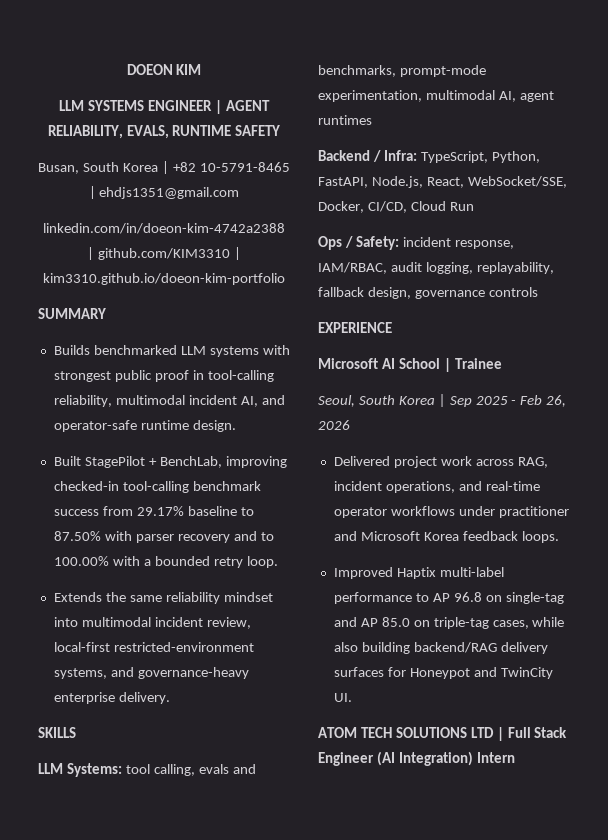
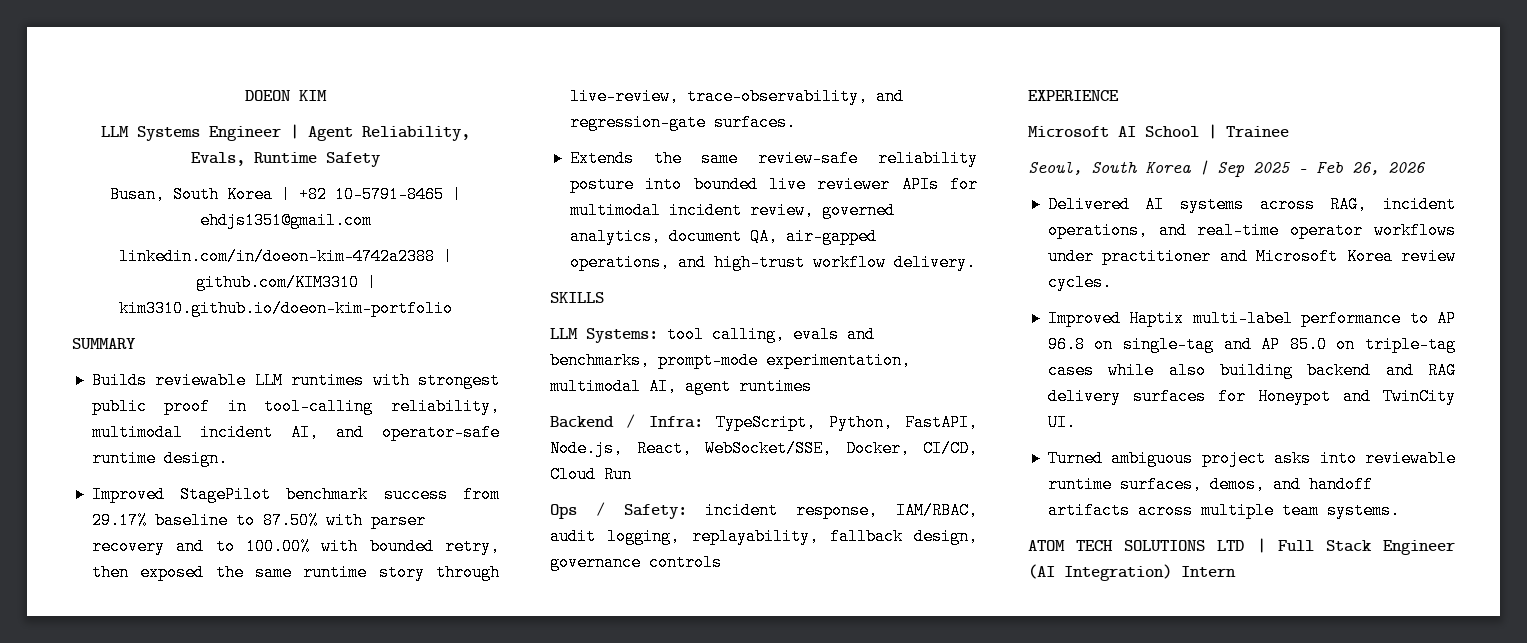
[88,100,270,114] [47,125,281,139] SYSTEMS ENGINEER | AGENT RELIABILITY, EVALS, RUNTIME SAFETY -> [137,124,470,141] [191,152,381,167] Systems Engineer | Agent Reliability, Evals, Runtime Safety
[93,345,259,357] benchmarked LLM systems -> [155,372,365,389] reviewable LLM runtimes
[53,456,287,468] [53,481,189,493] Built StagePilot + BenchLab, improving checked-in tool-calling -> [91,486,272,503] Improved StagePilot
[143,556,278,568] [53,592,273,604] [53,617,251,629] [53,642,254,652] [53,667,249,679] [53,692,115,704] a bounded retry loop. // Extends the same reliability mindset into multimodal incident review, local-first restricted-environment systems, and governance-heavy enterprise -> [369,538,500,555] [91,564,500,581] [569,88,904,105] [569,114,796,131] [569,150,978,167] [569,176,978,193] [569,202,895,219] [569,228,877,245] [569,254,886,271] bounded retry, then exposed the same runtime story through live-review, trace-observability, and regression-gate surfaces. // Extends the same review-safe reliability posture into bounded live reviewer APIs for multimodal incident review, governed analytics, document QA, air-gapped operations, and high-trust workflow
[393,456,472,468] project work -> [1145,196,1245,213] AI systems
[462,531,559,543] feedback loops. -> [1401,248,1456,265] [1047,274,1112,291] review cycles.
[492,620,529,629] cases, -> [1047,362,1094,379] cases
[413,642,497,653] backend/RAG -> [1307,362,1456,379] backend and RAG
(352, 697) none -> [1047,450,1456,467] [1047,476,1373,493] [1047,502,1400,519] // Turned ambiguous project asks into reviewable runtime surfaces, demos, and handoff artifacts across multiple team systems.

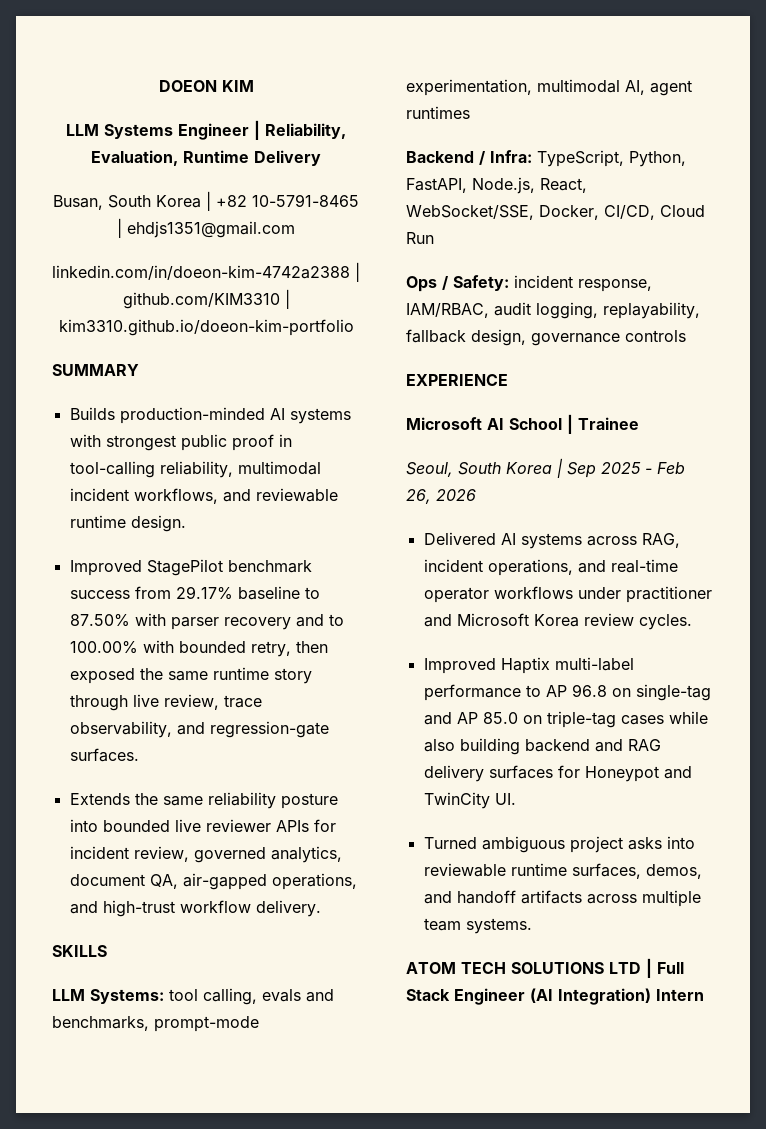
[308,126,470,141] [191,152,381,167] Agent Reliability, Evals, Runtime Safety -> [265,123,346,139] [91,150,321,166] Reliability, Evaluation, Runtime Delivery
[155,372,365,389] reviewable LLM runtimes -> [119,407,351,424] production-minded AI systems
[290,424,500,441] AI, and operator-safe -> [133,488,338,504] workflows, and reviewable
[569,88,868,105] live-review, trace-observability, -> [132,694,262,710] [69,721,172,738] live review, trace observability,
[758,150,859,167] review-safe -> (203, 801) none
[569,202,661,219] multimodal -> (336, 825) none

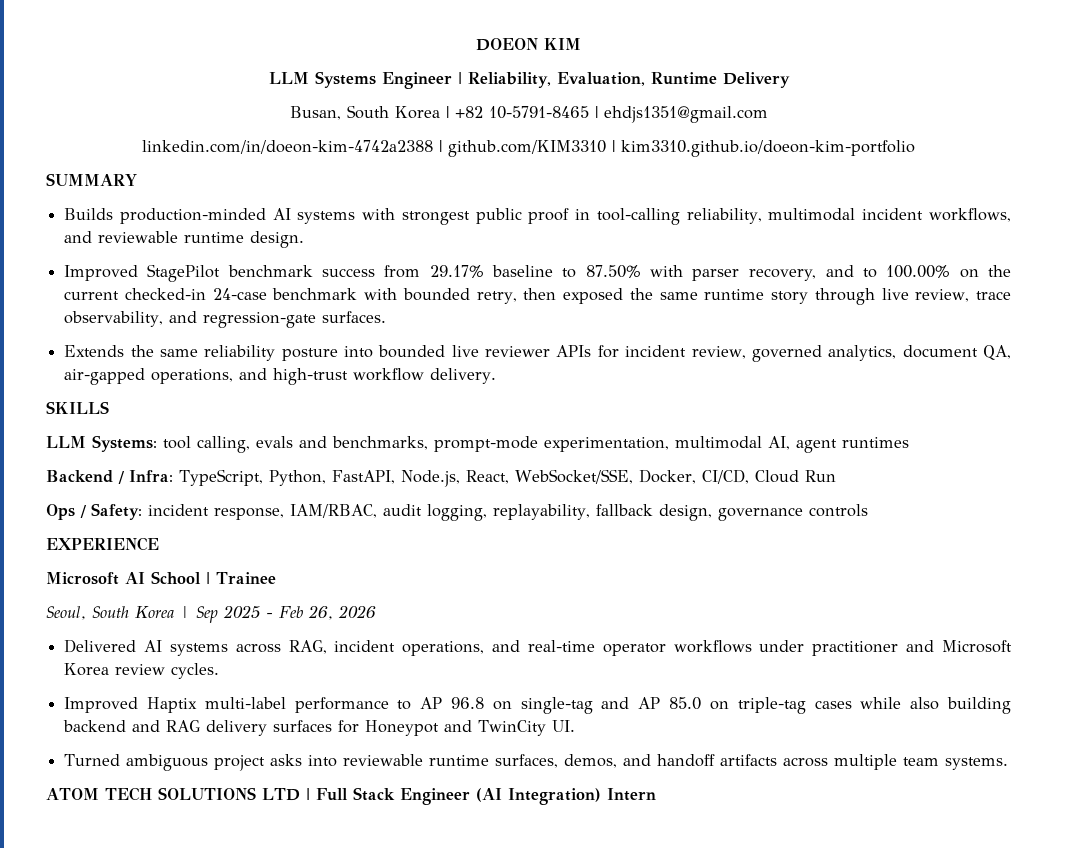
[223,617,291,630] recovery -> [748,268,817,281] recovery,
(138, 647) none -> [959,265,1012,278] [64,288,358,300] on the current checked-in 24-case benchmark

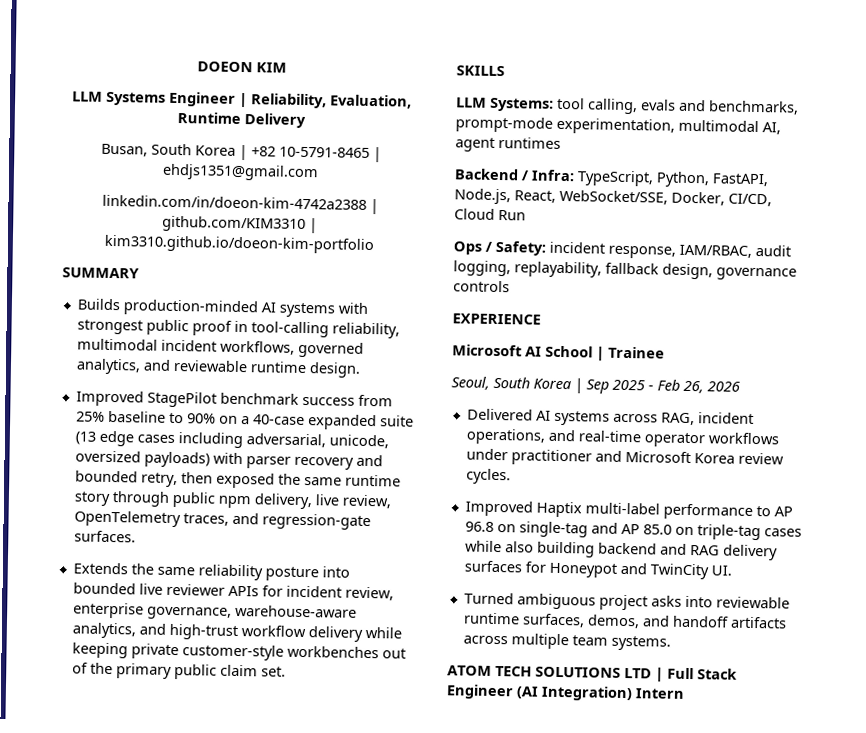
(1011, 215) none -> [297,341,364,358] [75,358,141,375] governed analytics,
[429,265,484,278] 29.17% -> [75,411,105,422] 25%
[585,265,1012,281] [64,288,398,300] 87.50% with parser recovery, and to 100.00% on the current checked-in 24-case benchmark with -> [186,413,414,431] [74,430,389,449] [74,450,383,470] 90% on a 40-case expanded suite (13 edge cases including adversarial, unicode, oversized payloads) with parser recovery and
[881,288,1012,302] [64,311,164,327] live review, trace observability, -> [171,491,391,510] [73,510,229,528] public npm delivery, live review, OpenTelemetry traces,
[751,345,1012,362] [64,368,497,385] governed analytics, document QA, air-gapped operations, and high-trust workflow delivery. -> [72,602,357,620] [71,622,402,642] [71,642,406,661] [71,662,286,680] enterprise governance, warehouse-aware analytics, and high-trust workflow delivery while keeping private customer-style workbenches out of the primary public claim set.

